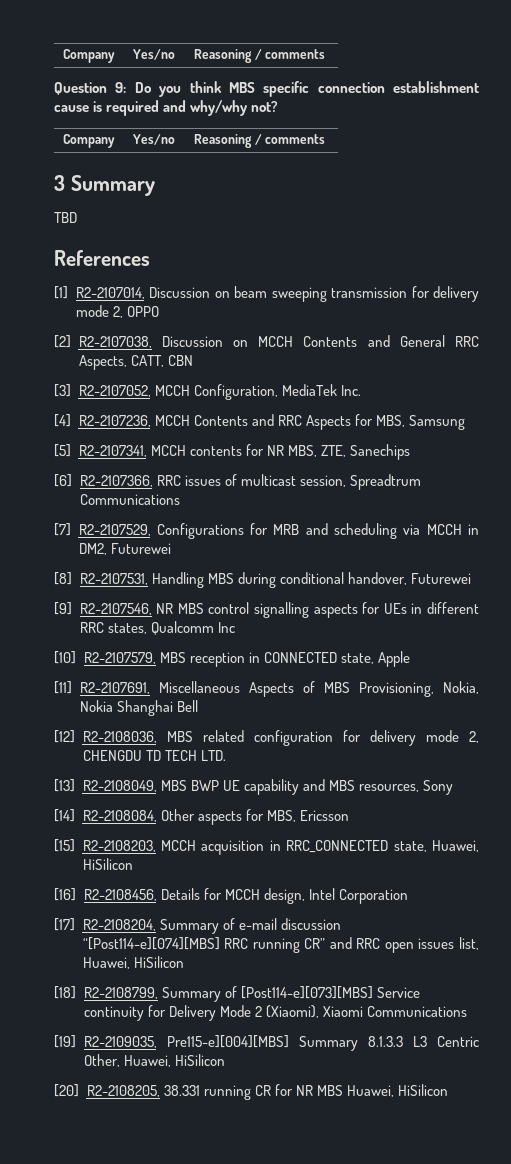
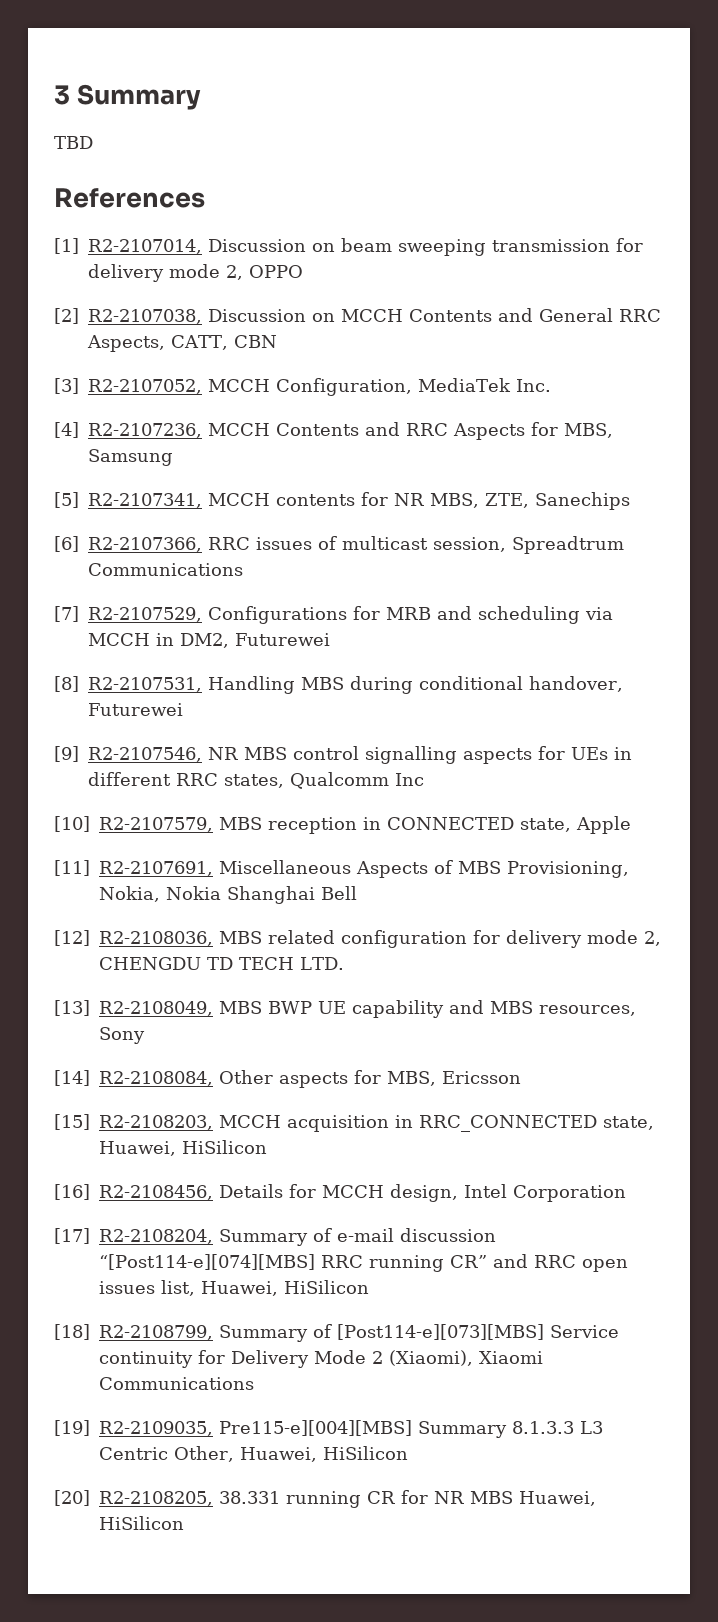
[63,49,116,63] [133,49,176,60] [194,49,326,63] [54,81,479,97] [54,100,279,116] [63,134,116,148] [133,134,176,145] [194,134,326,148] Company | Yes/no | Reasoning / comments // Question 9: Do you think MBS specific connection establishment cause is required and why/why not? // Company | Yes/no | Reasoning / comments // -> (54, 95) none

